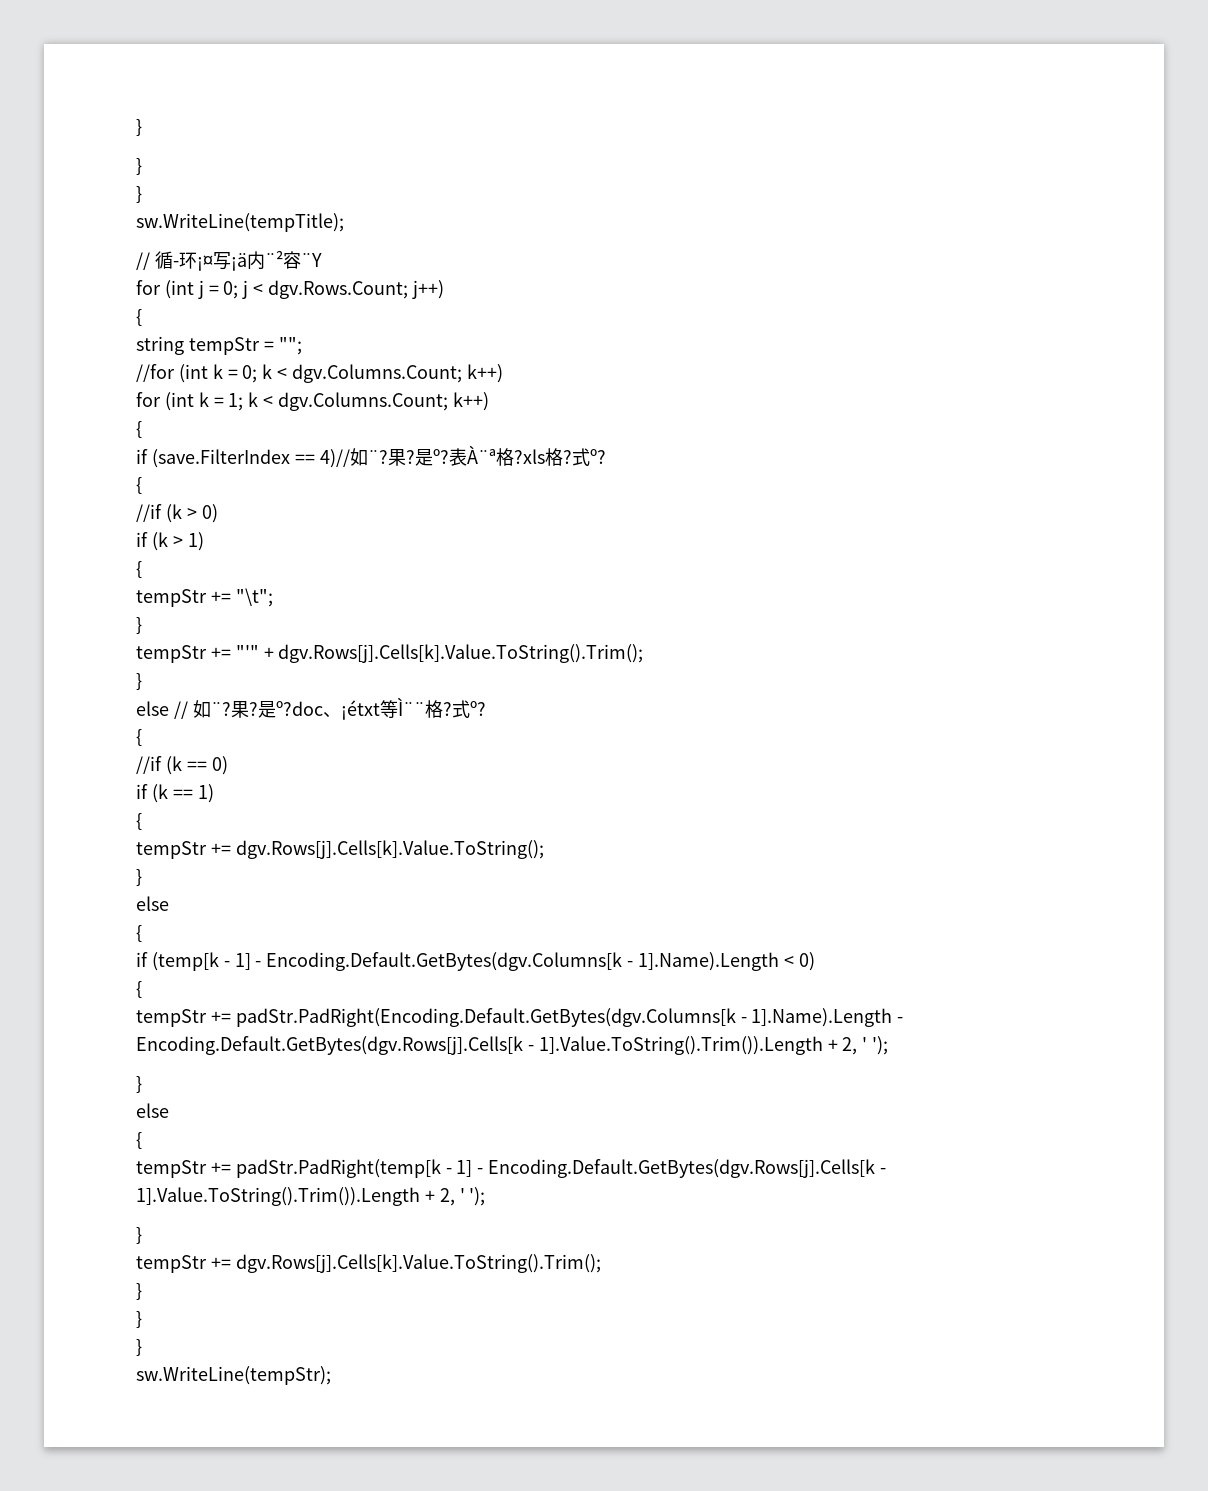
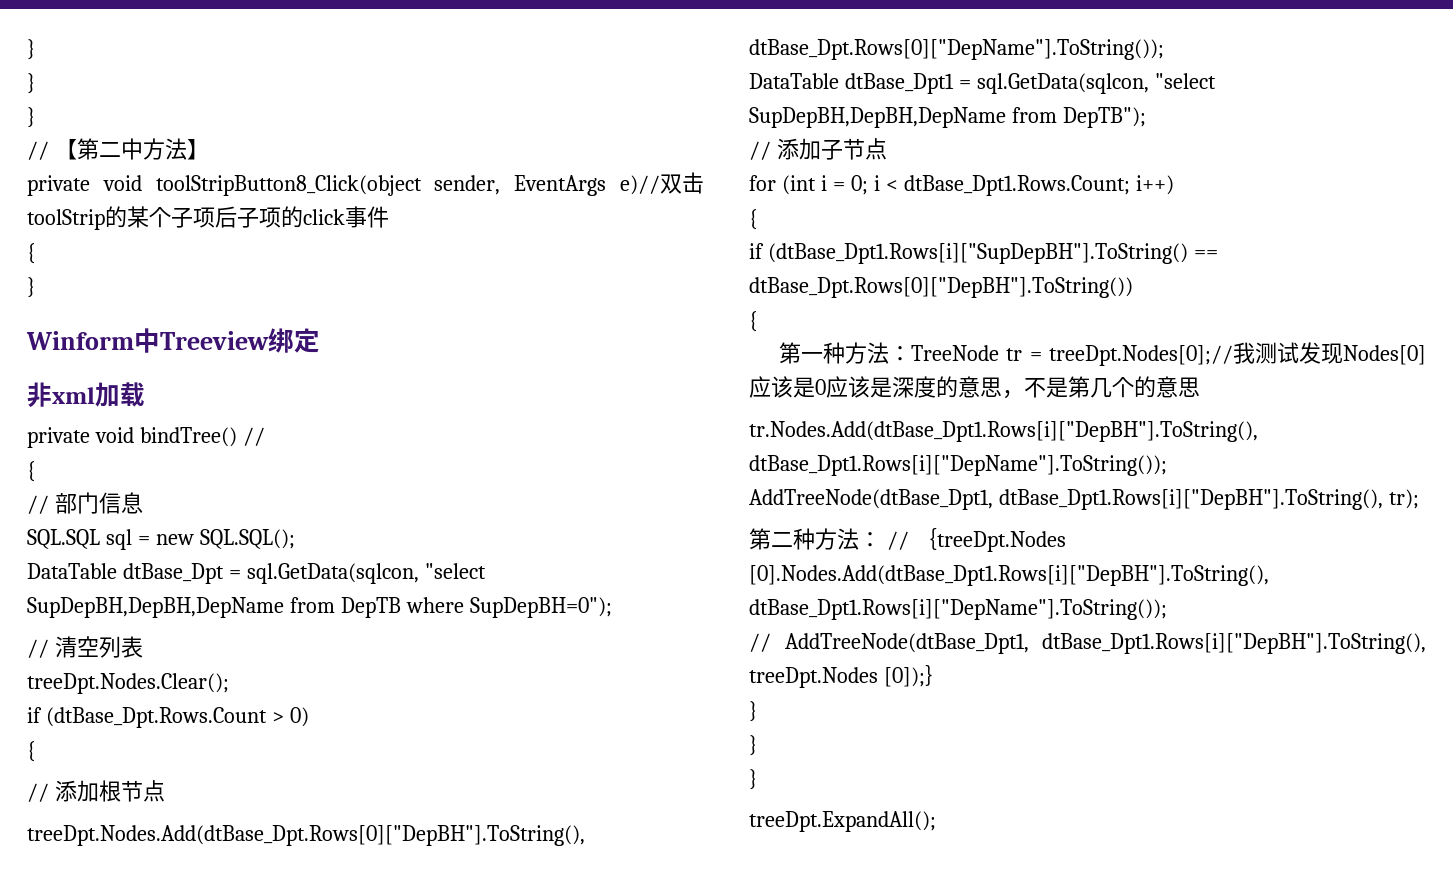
[136,119,142,136] [136,158,142,175] [136,186,142,203] [136,213,344,232] [136,250,322,271] [136,280,444,299] [136,309,142,326] [136,336,302,355] [136,364,503,383] [136,392,489,411] [136,421,142,438] [136,445,606,468] [136,477,142,494] [136,504,218,523] [136,532,204,551] [136,561,142,578] [136,588,273,607] [136,617,142,634] [136,644,644,663] [136,673,142,690] [136,697,486,720] [136,729,142,746] [136,756,228,775] [136,784,214,803] [136,813,142,830] [136,840,544,859] [136,869,142,886] [136,896,169,911] [136,925,142,942] [136,952,815,971] [136,981,142,998] [136,1008,904,1027] [136,1036,889,1055] [136,1076,142,1093] [136,1103,169,1118] [136,1132,142,1149] [136,1159,887,1178] [136,1187,486,1206] [136,1227,142,1244] [136,1254,601,1273] [136,1283,142,1300] [136,1311,142,1328] [136,1339,142,1356] [136,1366,331,1385] } // } // } // sw.WriteLine(tempTitle); // // 循-环¡¤写¡ä内¨²容¨Y // for (int j = 0; j < dgv.Rows.Count; j++) // { // string tempStr = ""; // //for (int k = 0; k < dgv.Columns.Count; k++) // for (int k = 1; k < dgv.Columns.Count; k++) // { // if (save.FilterIndex == 4)//如¨?果?是º?表À¨ª格?xls格?式º? // { // //if (k > 0) // if (k > 1) // { // tempStr += "\t"; // } // tempStr += "'" + dgv.Rows[j].Cells[k].Value.ToString().Trim(); // } // else // 如¨?果?是º?doc、¡étxt等Ì¨¨格?式º? // { // //if (k == 0) // if (k == 1) // { // tempStr += dgv.Rows[j].Cells[k].Value.ToString(); // } // else // { // if (temp[k - 1] - Encoding.Default.GetBytes(dgv.Columns[k - 1].Name).Length < 0) // { // tempStr += padStr.PadRight(Encoding.Default.GetBytes(dgv.Columns[k - 1].Name).Length - Encoding.Default.GetBytes(dgv.Rows[j].Cells[k - 1].Value.ToString().Trim()).Length + 2, ' '); // } // else // { // tempStr += padStr.PadRight(temp[k - 1] - Encoding.Default.GetBytes(dgv.Rows[j].Cells[k - 1].Value.ToString().Trim()).Length + 2, ' '); // } // tempStr += dgv.Rows[j].Cells[k].Value.ToString().Trim(); // } // } // } // sw.WriteLine(tempStr); -> [27,39,36,60] [27,73,36,94] [27,107,36,128] [27,138,209,160] [27,172,704,196] [27,206,389,230] [27,243,36,264] [27,277,36,298] [26,328,320,353] [27,382,145,408] [27,427,265,448] [27,461,36,482] [27,492,143,514] [27,529,295,550] [27,563,486,584] [27,597,612,618] [27,636,143,658] [27,673,229,694] [27,707,309,728] [27,741,36,762] [27,780,165,802] [27,825,585,846] [749,39,1164,60] [749,73,1216,94] [749,107,1146,128] [749,138,887,160] [749,175,1174,196] [749,209,758,230] [749,243,1218,264] [749,277,1133,298] [749,311,758,332] [779,342,1426,366] [749,376,1200,399] [749,421,1258,442] [749,455,1167,476] [749,489,1419,510] [749,528,1066,552] [749,565,1269,586] [749,599,1167,620] [749,633,1426,654] [749,665,947,688] [749,701,758,722] [749,735,758,756] [749,769,758,790] [749,811,936,832] } // } // } // // 【第二中方法】 // private void toolStripButton8_Click(object sender, EventArgs e)//双击toolStrip的某个子项后子项的click事件 // { // } // Winform中Treeview绑定 // 非xml加载 // private void bindTree() // // { // // 部门信息 // SQL.SQL sql = new SQL.SQL(); // DataTable dtBase_Dpt = sql.GetData(sqlcon, "select SupDepBH,DepBH,DepName from DepTB where SupDepBH=0"); // // 清空列表 // treeDpt.Nodes.Clear(); // if (dtBase_Dpt.Rows.Count > 0) // { // // 添加根节点 // treeDpt.Nodes.Add(dtBase_Dpt.Rows[0]["DepBH"].ToString(), dtBase_Dpt.Rows[0]["DepName"].ToString()); // DataTable dtBase_Dpt1 = sql.GetData(sqlcon, "select SupDepBH,DepBH,DepName from DepTB"); // // 添加子节点 // for (int i = 0; i < dtBase_Dpt1.Rows.Count; i++) // { // if (dtBase_Dpt1.Rows[i]["SupDepBH"].ToString() == dtBase_Dpt.Rows[0]["DepBH"].ToString()) // { // 第一种方法：TreeNode tr = treeDpt.Nodes[0];//我测试发现Nodes[0]应该是0应该是深度的意思，不是第几个的意思 // tr.Nodes.Add(dtBase_Dpt1.Rows[i]["DepBH"].ToString(), dtBase_Dpt1.Rows[i]["DepName"].ToString()); // AddTreeNode(dtBase_Dpt1, dtBase_Dpt1.Rows[i]["DepBH"].ToString(), tr); // 第二种方法： // ｛treeDpt.Nodes [0].Nodes.Add(dtBase_Dpt1.Rows[i]["DepBH"].ToString(), dtBase_Dpt1.Rows[i]["DepName"].ToString()); // // AddTreeNode(dtBase_Dpt1, dtBase_Dpt1.Rows[i]["DepBH"].ToString(), treeDpt.Nodes [0]);｝ // } // } // } // treeDpt.ExpandAll();

